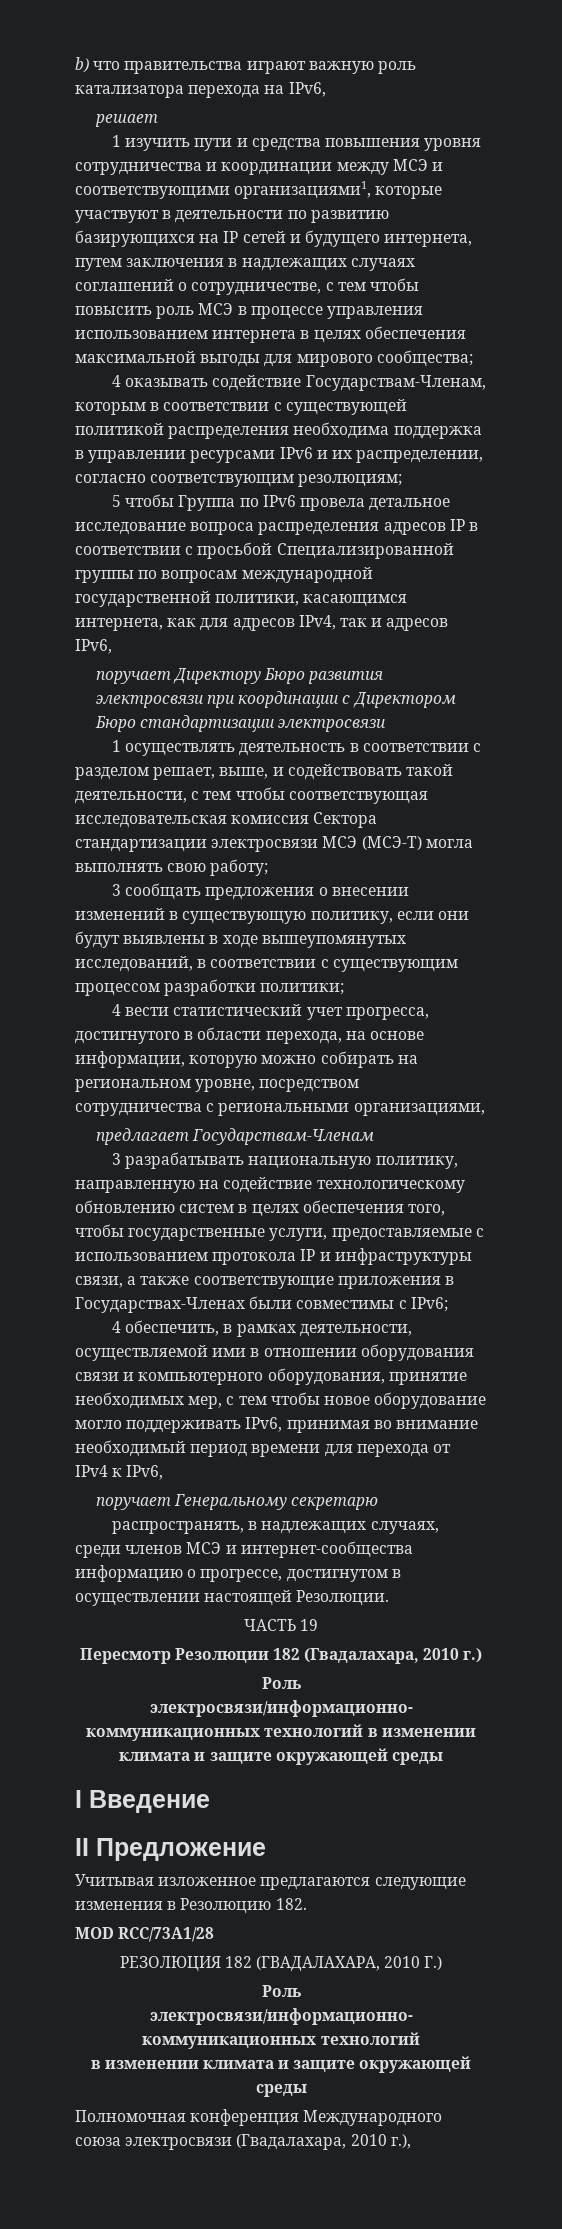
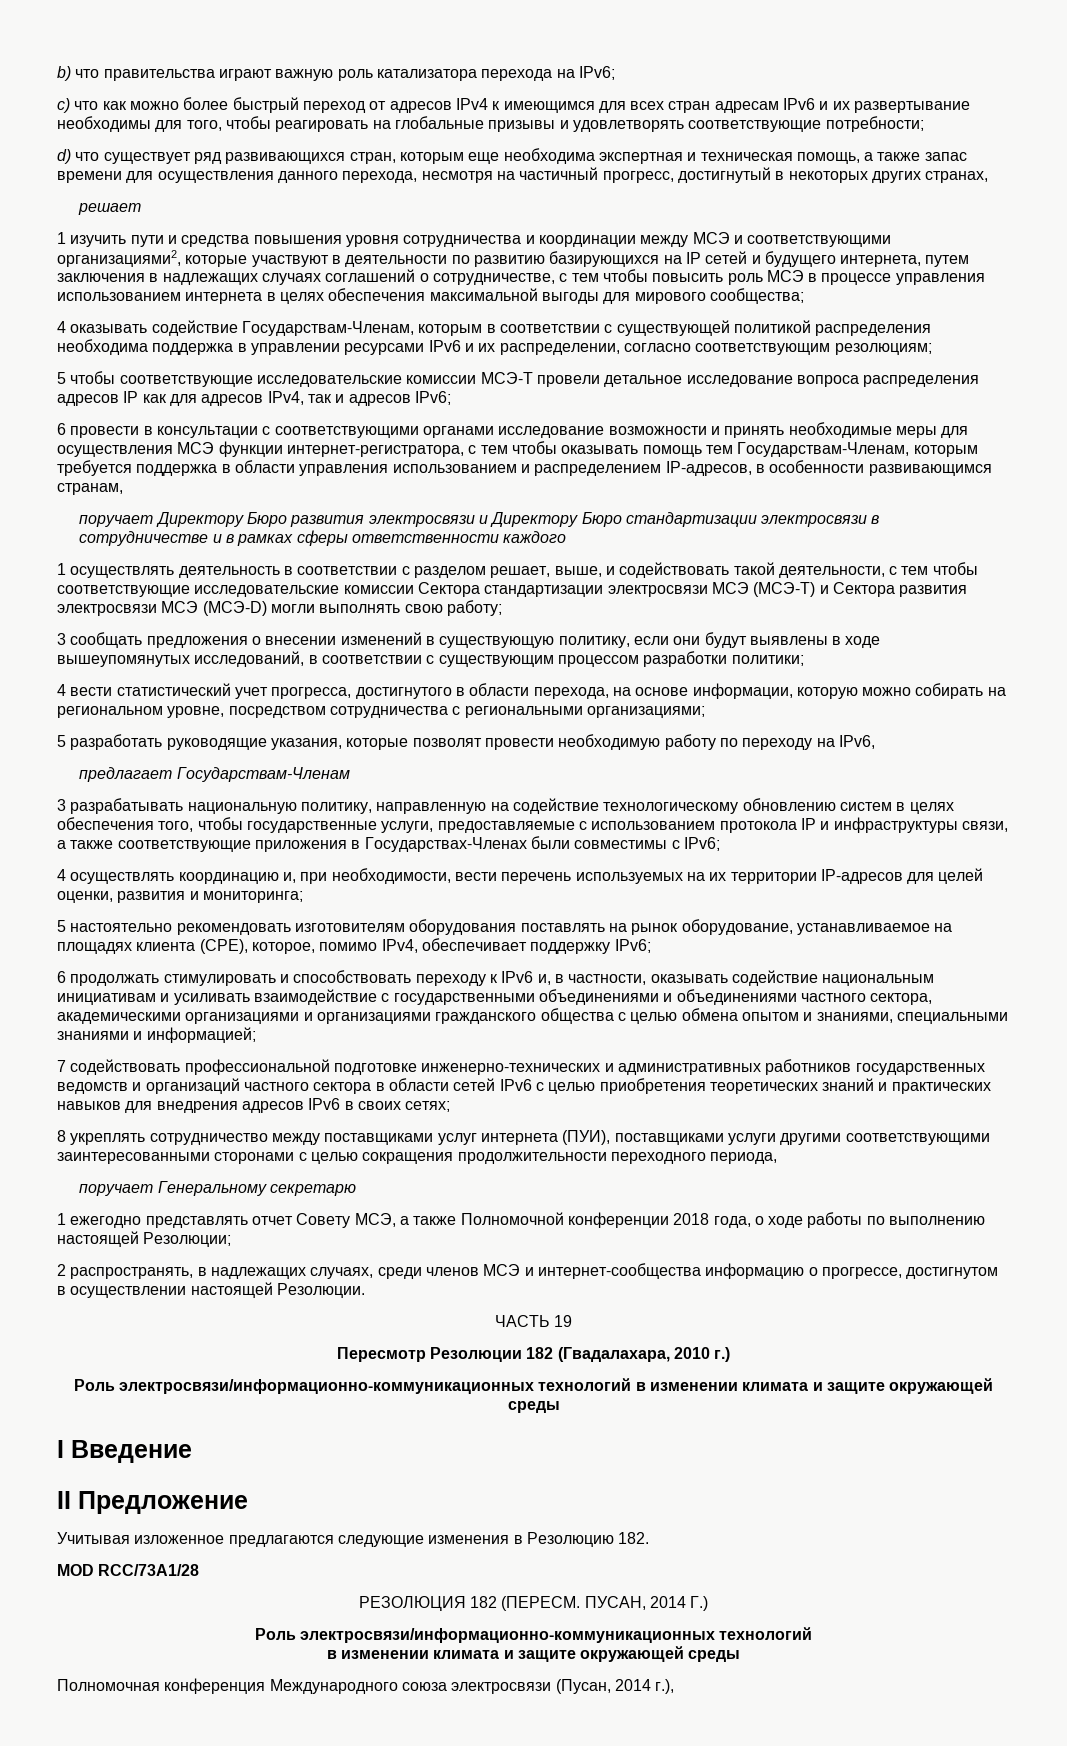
[288,82,326,97] IPv6, -> [578,66,615,80] [57,97,971,113] [57,116,924,132] [57,148,967,164] [57,167,989,183] IPv6; // c) что как можно более быстрый переход от адресов IPv4 к имеющимся для всех стран адресам IPv6 и их развертывание необходимы для того, чтобы реагировать на глобальные призывы и удовлетворять соответствующие потребности; // d) что существует ряд развивающихся стран, которым еще необходима экспертная и техническая помощь, а также запас времени для осуществления данного перехода, несмотря на частичный прогресс, достигнутый в некоторых других странах,
[234,181,372,199] организациями1, -> [57,250,181,267] организациями2,
[178,495,365,511] Группа по IPv6 провела -> [119,372,600,387] соответствующие исследовательские комиссии МСЭ-T провели
[468,522,478,531] [75,542,454,559] [75,567,373,583] [75,591,408,607] [75,618,163,631] в соответствии с просьбой Специализированной группы по вопросам международной государственной политики, касающимся интернета, -> (139, 397) none
[75,639,112,654] IPv6, -> [414,391,451,405] [57,422,969,438] [57,441,978,457] [57,460,992,476] [57,483,123,495] IPv6; // 6 провести в консультации с соответствующими органами исследование возможности и принять необходимые меры для осуществления МСЭ функции интернет-регистратора, с тем чтобы оказывать помощь тем Государствам-Членам, которым требуется поддержка в области управления использованием и распределением IP-адресов, в особенности развивающимся странам,
[206,691,456,708] при координации с Директором -> [478,512,579,527] и Директору
(387, 725) none -> [871,515,880,524] [79,530,567,546] в сотрудничестве и в рамках сферы ответственности каждого
[288,791,428,804] [75,815,310,828] соответствующая исследовательская комиссия -> [57,585,414,597] соответствующие исследовательские комиссии
[425,839,473,848] могла -> [819,582,968,597] [57,601,315,616] и Сектора развития электросвязи МСЭ (МСЭ-D) могли
[353,1103,485,1116] организациями, -> [586,706,705,718] [57,734,875,750] организациями; // 5 разработать руководящие указания, которые позволят провести необходимую работу по переходу на IPv6,
[125,1320,412,1337] [75,1344,474,1361] [75,1368,467,1385] [75,1392,487,1409] [75,1417,478,1433] [75,1440,451,1457] [75,1465,164,1480] [95,1494,379,1510] обеспечить, в рамках деятельности, осуществляемой ими в отношении оборудования связи и компьютерного оборудования, принятие необходимых мер, с тем чтобы новое оборудование могло поддерживать IPv6, принимая во внимание необходимый период времени для перехода от IPv4 к IPv6, // поручает Генеральному секретарю // -> [70,868,984,884] [57,891,303,903] [57,919,953,935] [57,938,651,954] [57,970,935,986] [57,989,933,1005] [57,1008,1008,1024] [57,1027,256,1043] [57,1059,985,1075] [57,1078,991,1094] [57,1098,451,1113] [57,1130,990,1145] [57,1152,778,1164] [79,1181,356,1196] [57,1212,986,1228] [57,1231,232,1247] [57,1264,66,1276] осуществлять координацию и, при необходимости, вести перечень используемых на их территории IP-адресов для целей оценки, развития и мониторинга; // 5 настоятельно рекомендовать изготовителям оборудования поставлять на рынок оборудование, устанавливаемое на площадях клиента (CPE), которое, помимо IPv4, обеспечивает поддержку IPv6; // 6 продолжать стимулировать и способствовать переходу к IPv6 и, в частности, оказывать содействие национальным инициативам и усиливать взаимодействие с государственными объединениями и объединениями частного сектора, академическими организациями и организациями гражданского общества с целью обмена опытом и знаниями, специальными знаниями и информацией; // 7 содействовать профессиональной подготовке инженерно-технических и административных работников государственных ведомств и организаций частного сектора в области сетей IPv6 с целью приобретения теоретических знаний и практических навыков для внедрения адресов IPv6 в своих сетях; // 8 укреплять сотрудничество между поставщиками услуг интернета (ПУИ), поставщиками услуги другими соответствующими заинтересованными сторонами с целью сокращения продолжительности переходного периода, // поручает Генеральному секретарю // 1 ежегодно представлять отчет Совету МСЭ, а также Полномочной конференции 2018 года, о ходе работы по выполнению настоящей Резолюции; // 2
[256,1956,421,1972] (ГВАДАЛАХАРА, 2010 -> [501,1596,686,1611] (ПЕРЕСМ. ПУСАН, 2014
[236,2134,387,2150] (Гвадалахара, 2010 -> [555,1679,651,1694] (Пусан, 2014

